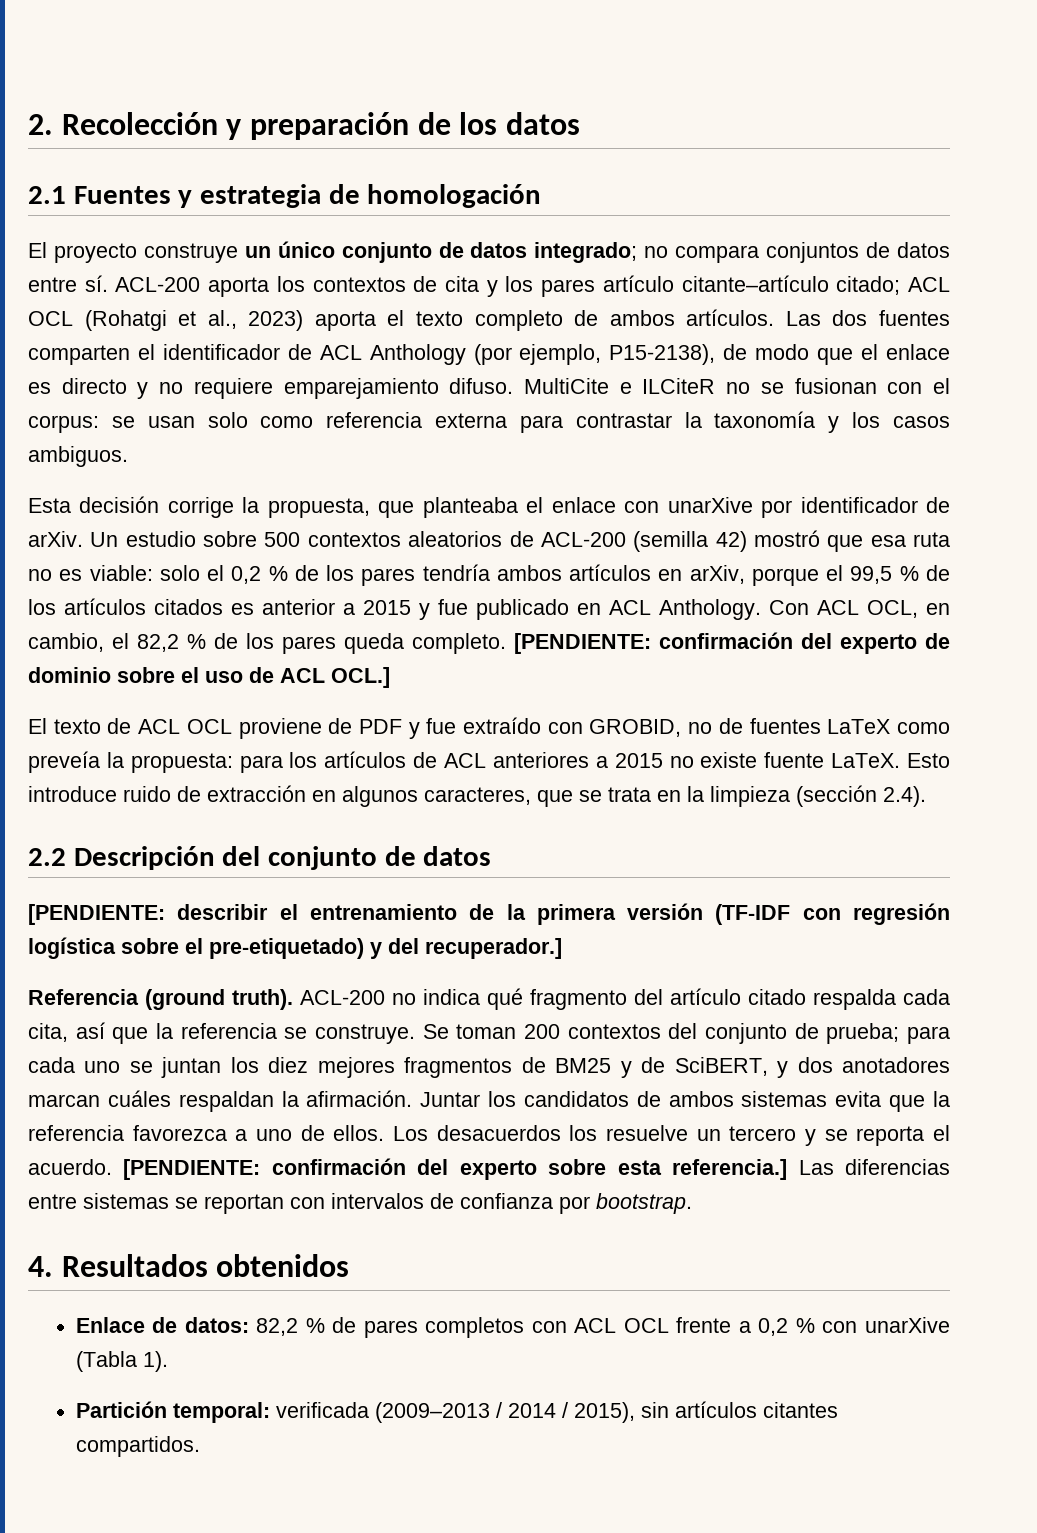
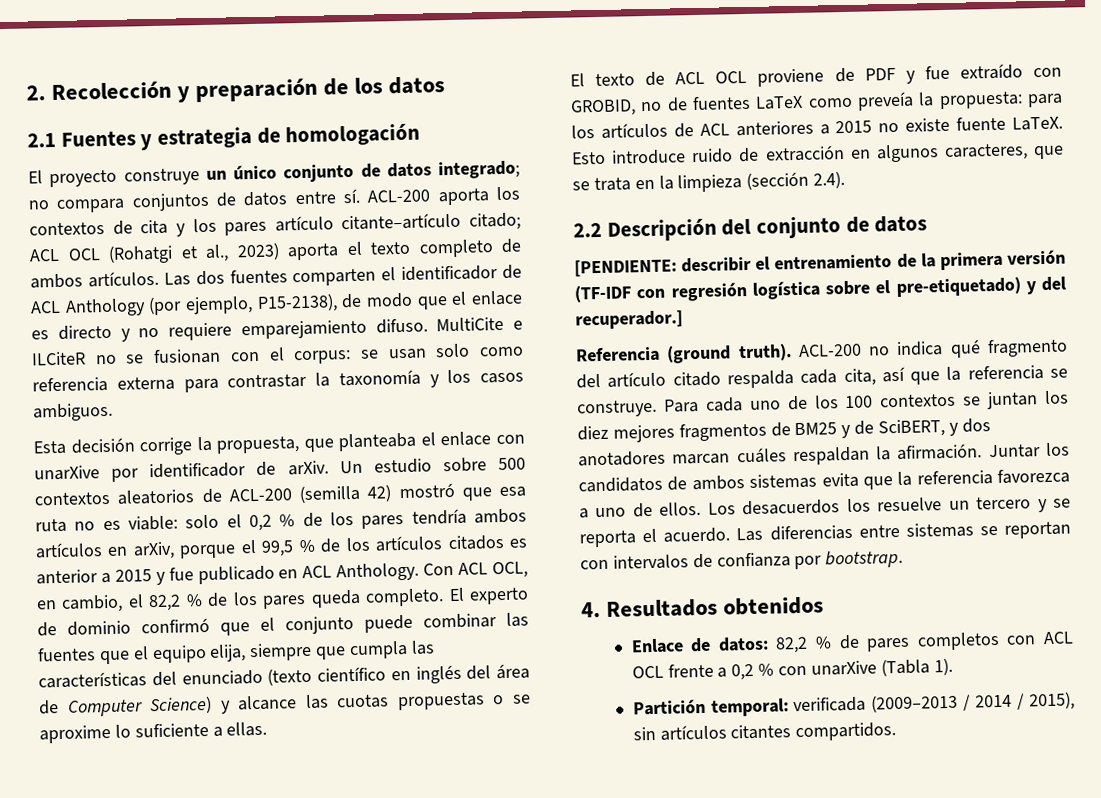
[514,632,950,654] [28,667,390,688] [PENDIENTE: confirmación del experto de dominio sobre el uso de ACL OCL.] -> [448,587,529,605] [37,612,529,637] [37,640,435,665] [38,663,530,689] [38,692,531,717] [39,721,268,744] El experto de dominio confirmó que el conjunto puede combinar las fuentes que el equipo elija, siempre que cumpla las características del enunciado (texto científico en inglés del área de Computer Science) y alcance las cuotas propuestas o se aproxime lo suficiente a ellas.
[422,1023,950,1044] [28,1057,121,1073] Se toman 200 contextos del conjunto de prueba; para cada uno -> [663,393,957,413] Para cada uno de los 100 contextos
[123,1158,788,1180] [PENDIENTE: confirmación del experto sobre esta referencia.] -> (731, 535) none

